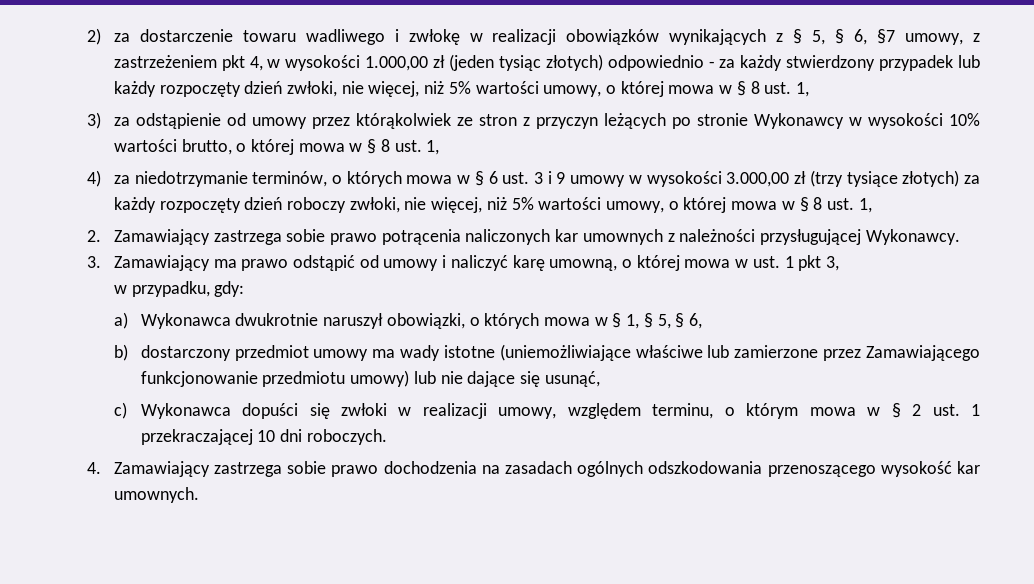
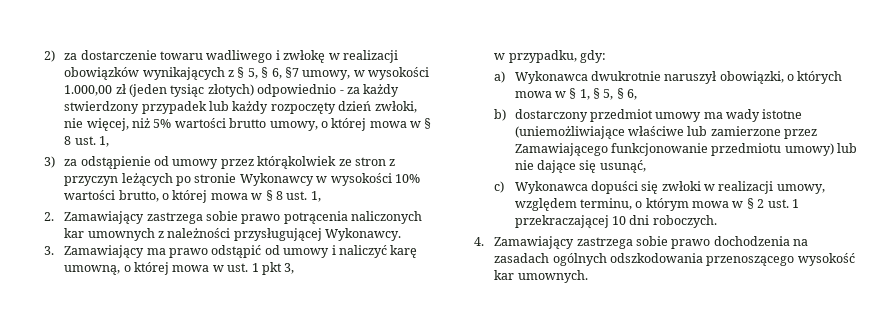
[972,33,980,42] [113,55,263,71] z zastrzeżeniem pkt 4, -> (351, 75) none
(539, 87) none -> [229,118,267,128] brutto
[86,170,980,187] [113,197,872,213] // 4) za niedotrzymanie terminów, o których mowa w § 6 ust. 3 i 9 umowy w wysokości 3.000,00 zł (trzy tysiące złotych) za każdy rozpoczęty dzień roboczy zwłoki, nie więcej, niż 5% wartości umowy, o której mowa w § 8 ust. 1, -> (321, 196) none

